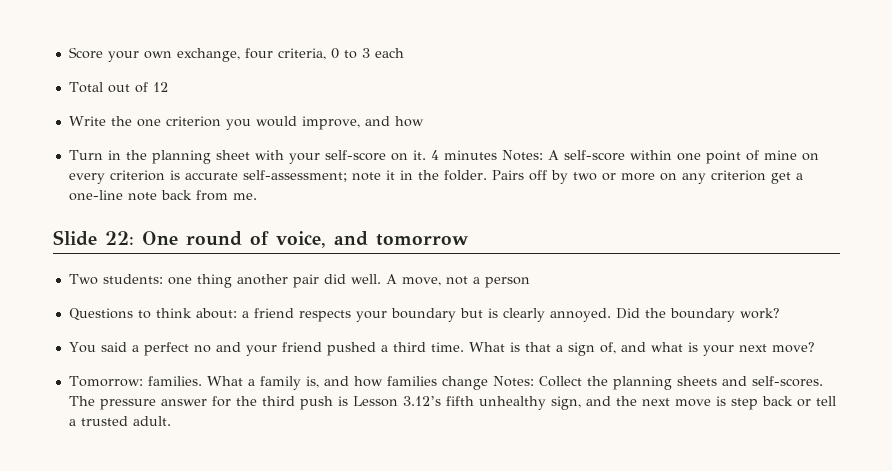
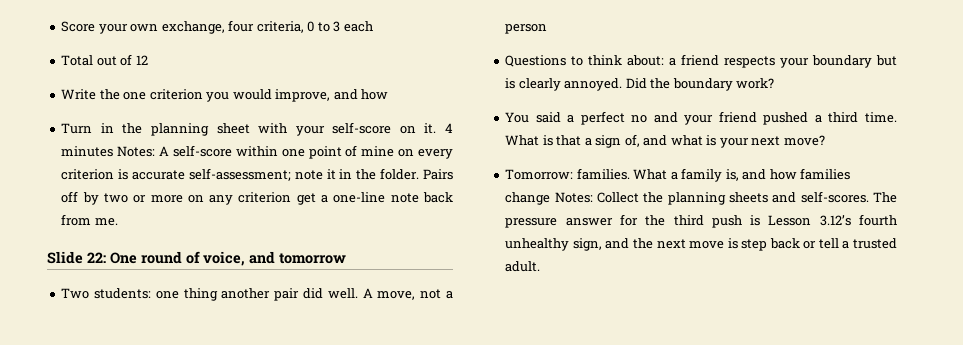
[445,396,474,406] fifth -> [859,214,897,226] fourth

